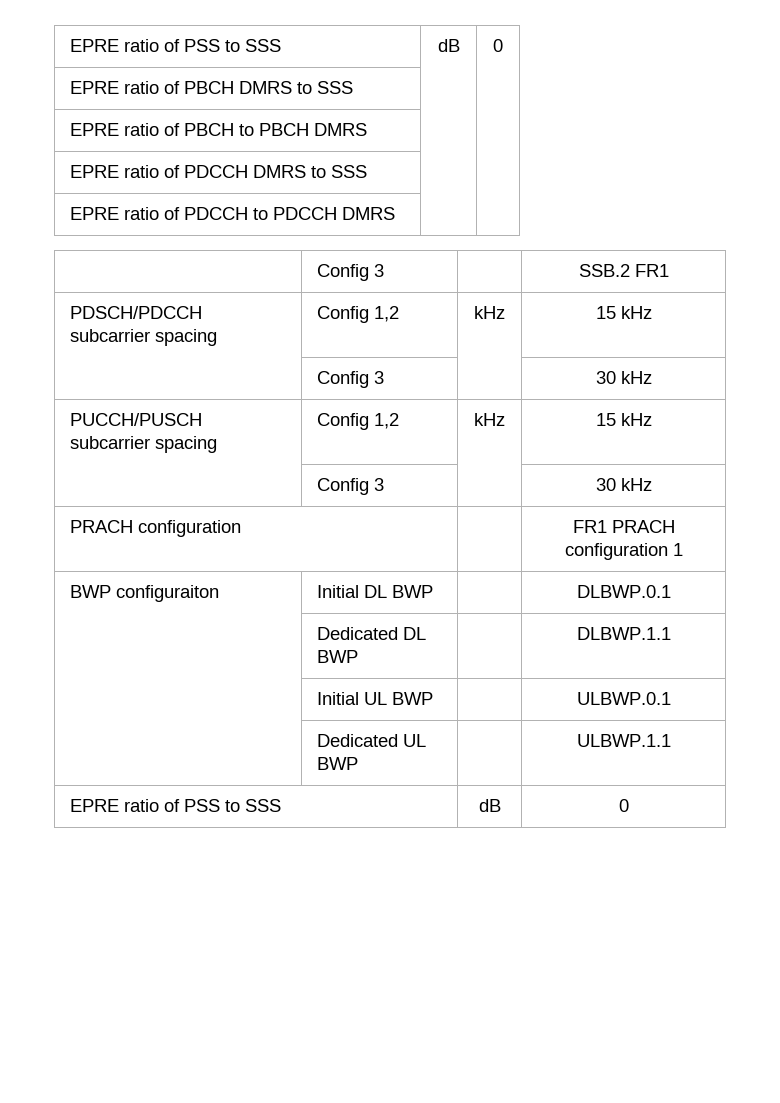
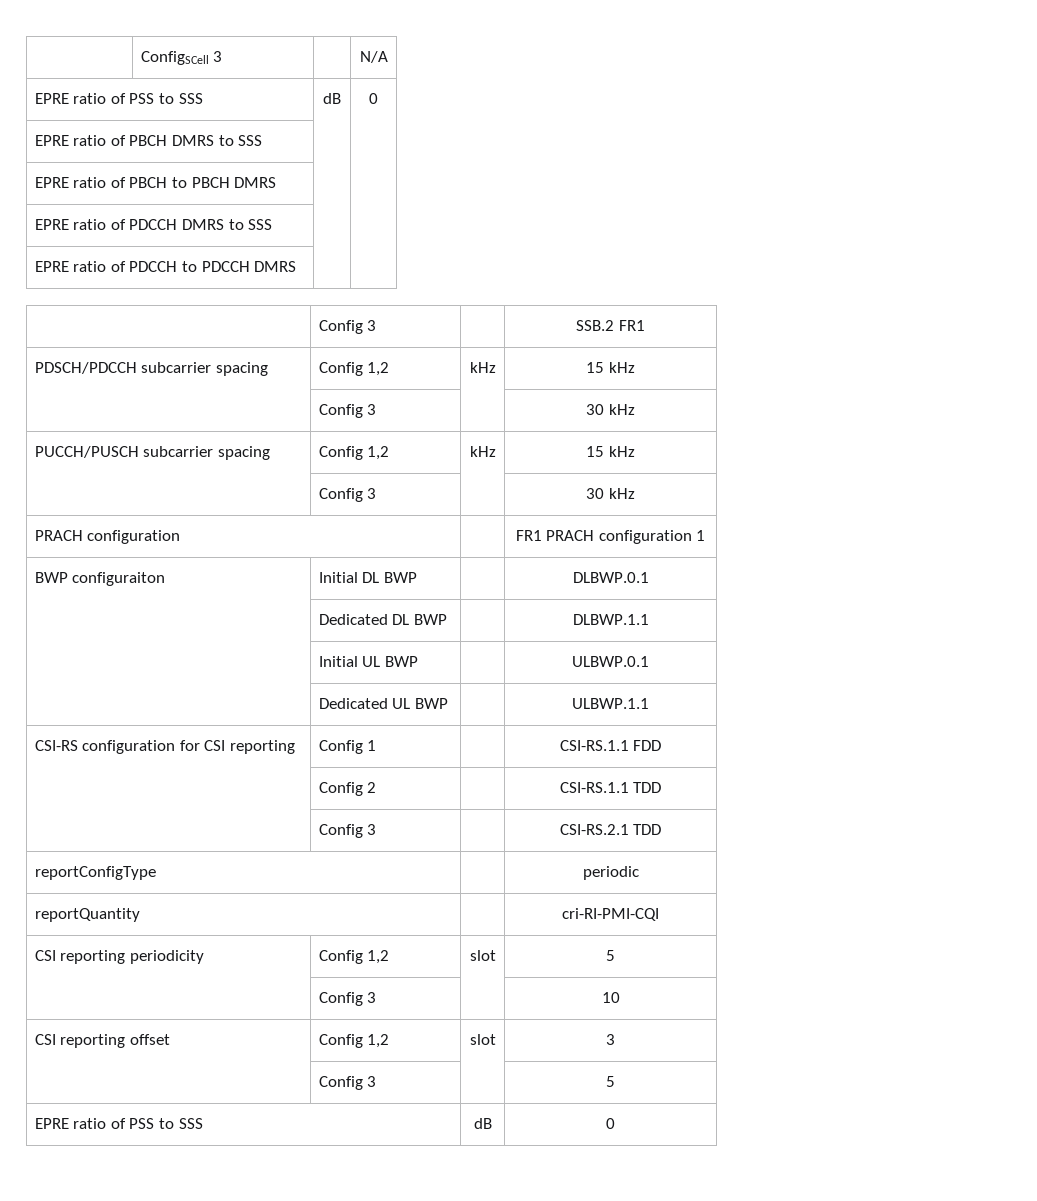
(70, 45) none -> [140,51,223,65] [359,51,388,63] | ConfigSCell 3 | | N/A //
(671, 740) none -> [34,740,295,754] [318,740,377,754] [559,740,662,751] [318,782,377,796] [559,782,662,793] [318,824,377,838] [559,824,662,835] [34,866,156,880] [582,866,639,880] [34,908,140,922] [562,908,659,921] [34,950,204,964] [318,950,390,964] [469,950,496,961] [606,950,615,961] [318,992,377,1006] [601,992,620,1003] [34,1034,170,1048] [318,1034,390,1048] [469,1034,496,1045] [606,1034,615,1045] [318,1076,377,1090] [606,1076,615,1087] // CSI-RS configuration for CSI reporting | Config 1 | | CSI-RS.1.1 FDD // | Config 2 | | CSI-RS.1.1 TDD // | Config 3 | | CSI-RS.2.1 TDD // reportConfigType | | periodic // reportQuantity | | cri-RI-PMI-CQI // CSI reporting periodicity | Config 1,2 | slot | 5 // | Config 3 | | 10 // CSI reporting offset | Config 1,2 | slot | 3 // | Config 3 | | 5

